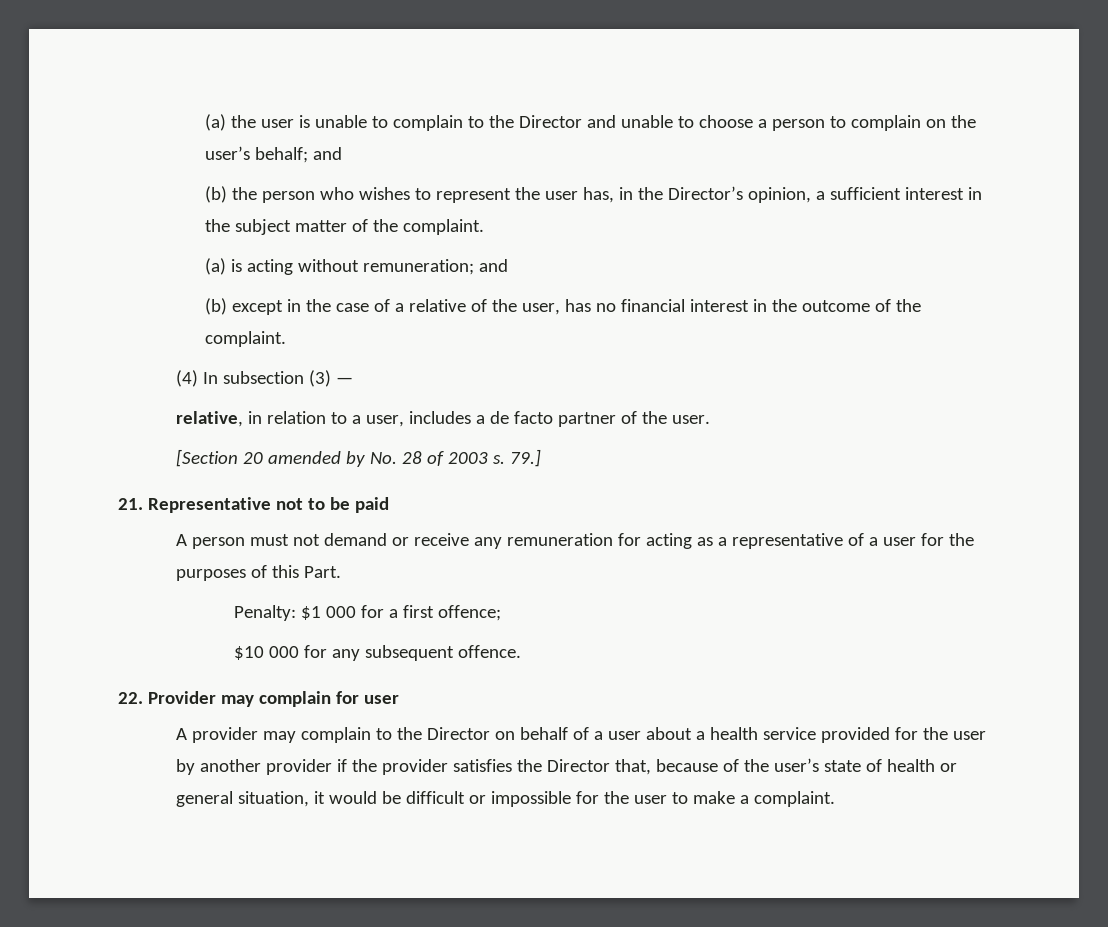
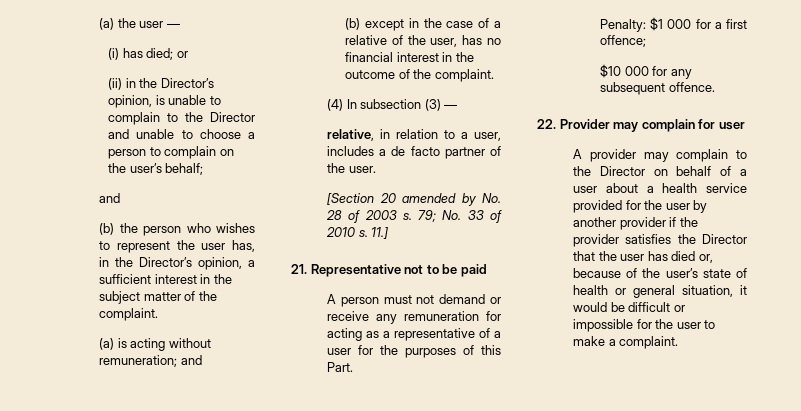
(294, 123) none -> [166,23,180,28] [108,48,188,60] [108,78,214,90] [108,95,152,108] — // (i) has died; or // (ii) in the Director’s opinion,
(308, 155) none -> (204, 169) //
[509,449,541,467] 79.] -> [418,210,502,223] [326,227,389,239] 79; No. 33 of 2010 s. 11.]
[614,759,651,775] that, -> [573,251,713,263] that the user has died or,

